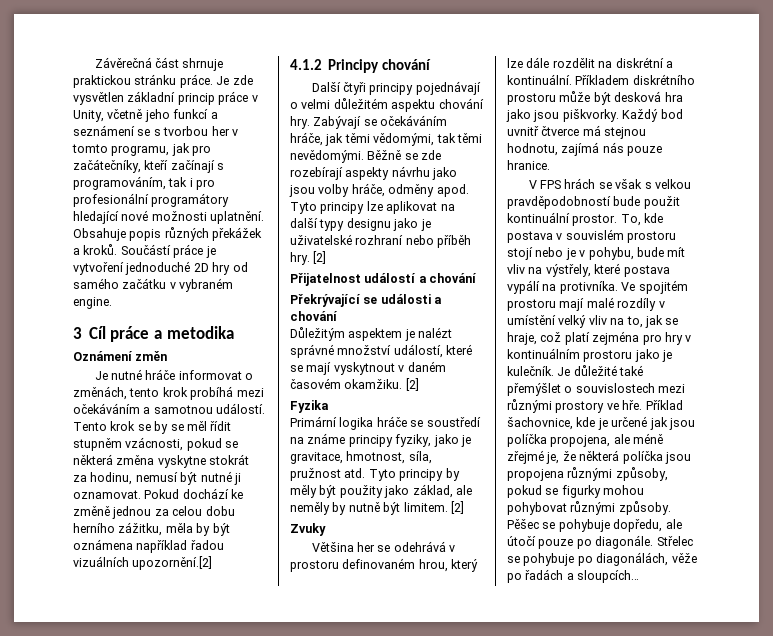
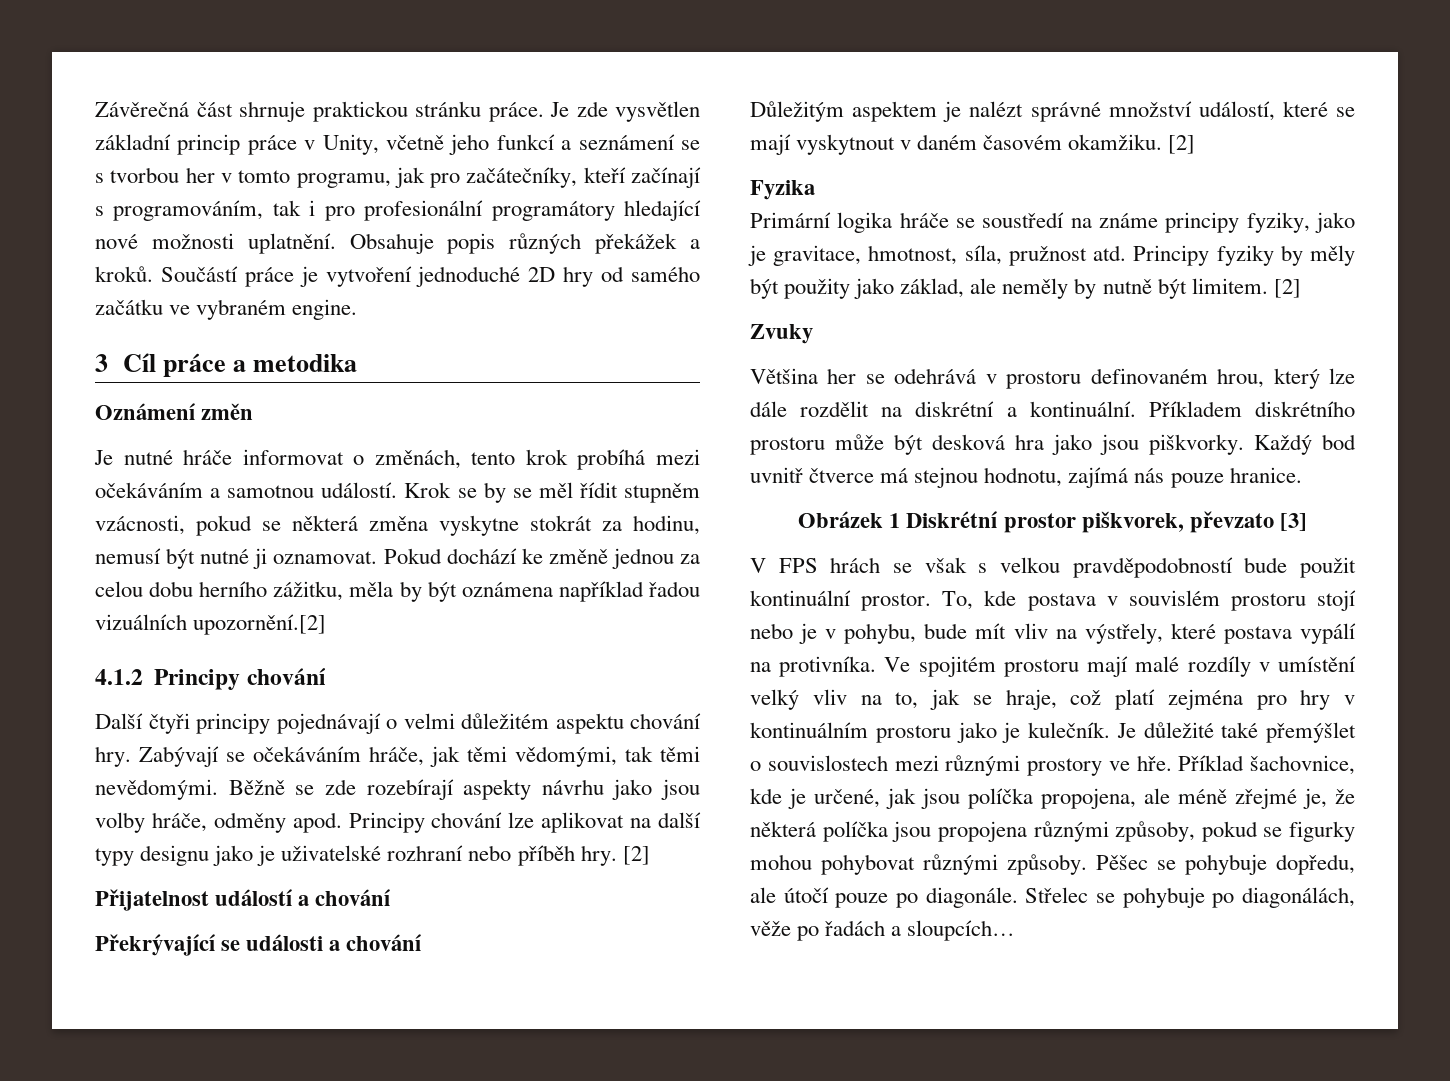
[169,282,176,289] v -> [169,305,191,315] ve
[73,421,136,431] Tento krok -> [404,482,452,498] Krok
[290,202,365,214] Tyto principy -> [348,812,503,833] Principy chování
[368,469,444,481] Tyto principy -> [1133,245,1274,266] Principy fyziky
(550, 165) none -> [798,511,1307,533] // Obrázek 1 Diskrétní prostor piškvorek, převzato [3]
[611,416,648,427] určené -> [814,789,880,808] určené,

